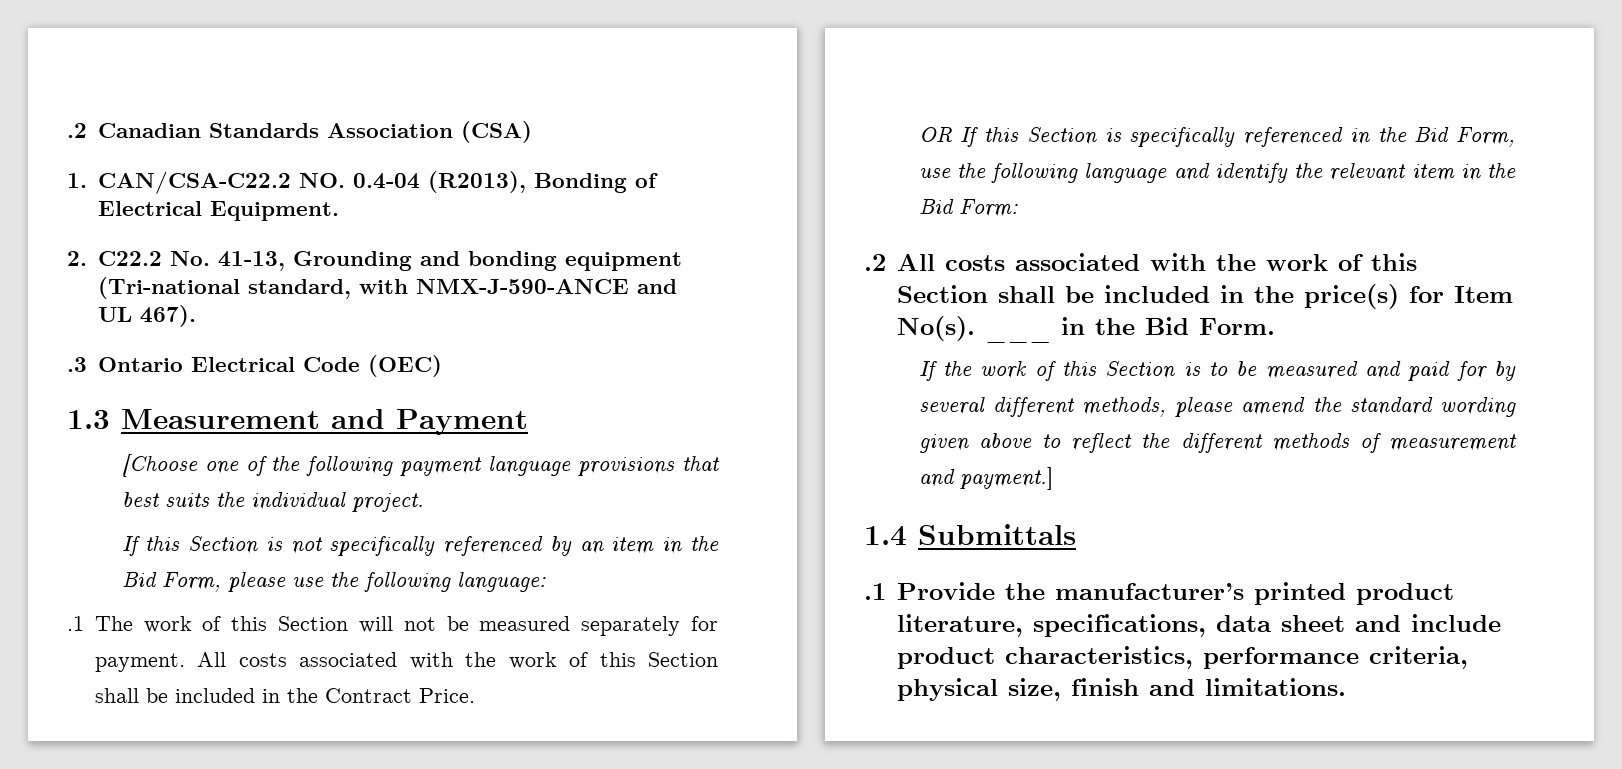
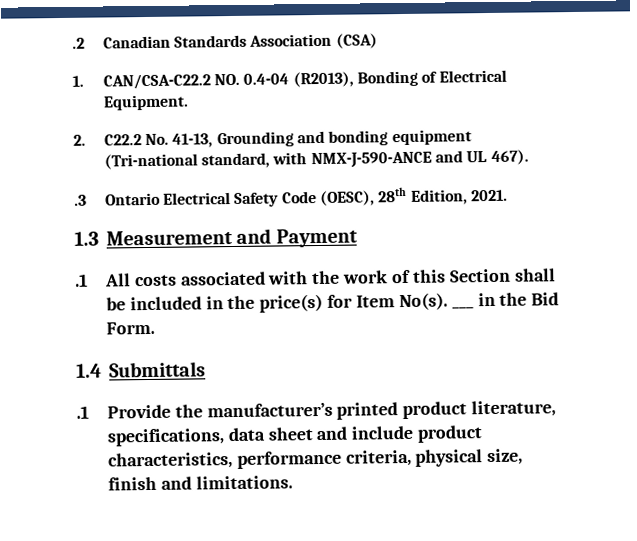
[302,355,442,377] [67,409,528,435] [121,454,721,477] [121,492,424,512] [121,536,720,556] [121,572,546,592] [67,616,718,636] [94,652,718,672] [94,688,475,703] [918,127,1515,147] [918,163,1516,183] [918,199,1018,217] [864,254,886,271] Code (OEC) // 1.3 Measurement and Payment // [Choose one of the following payment language provisions that best suits the individual project. // If this Section is not specifically referenced by an item in the Bid Form, please use the following language: // .1 The work of this Section will not be measured separately for payment. All costs associated with the work of this Section shall be included in the Contract Price. // OR If this Section is specifically referenced in the Bid Form, use the following language and identify the relevant item in the Bid Form: // .2 -> [234,186,509,207] [74,228,358,248] [75,273,88,287] Safety Code (OESC), 28th Edition, 2021. // 1.3 Measurement and Payment // .1
[918,361,1516,381] [918,397,1516,417] [918,433,1517,453] [918,467,1053,490] // If the work of this Section is to be measured and paid for by several different methods, please amend the standard wording given above to reflect the different methods of measurement and payment.] -> (155, 328) none

